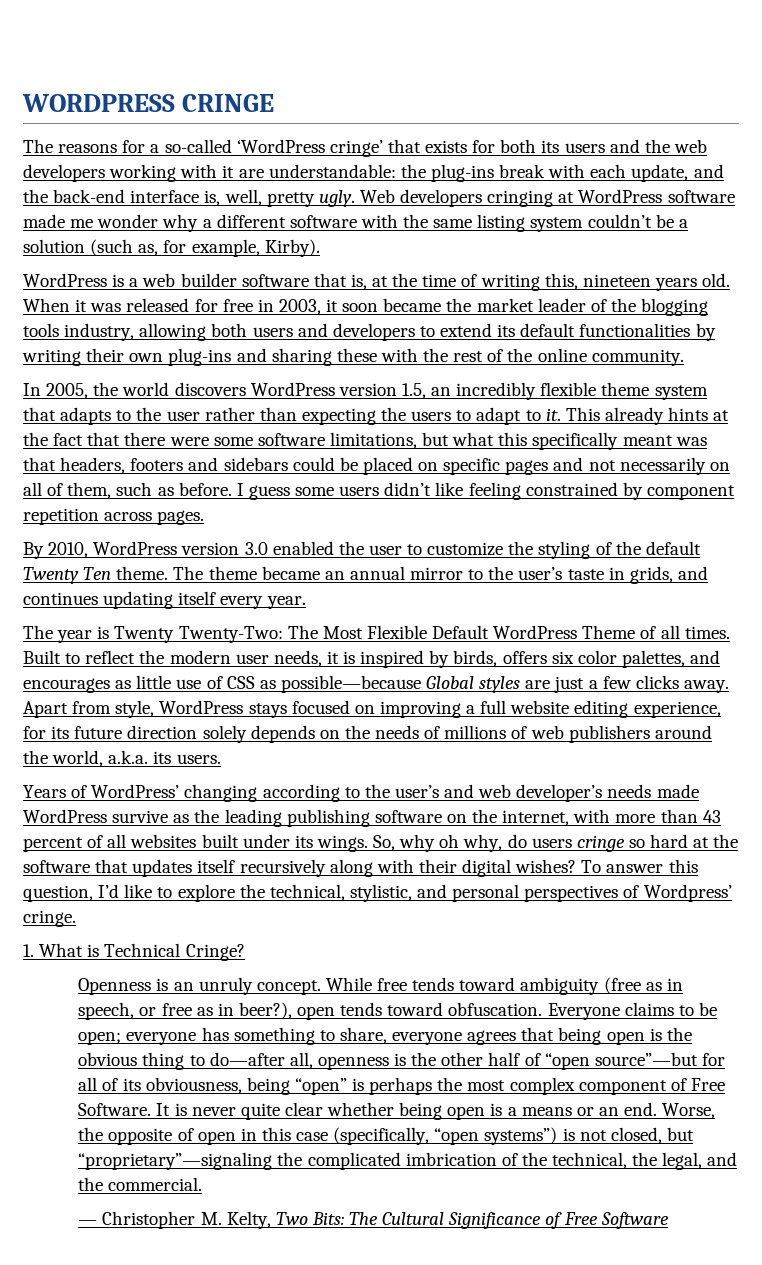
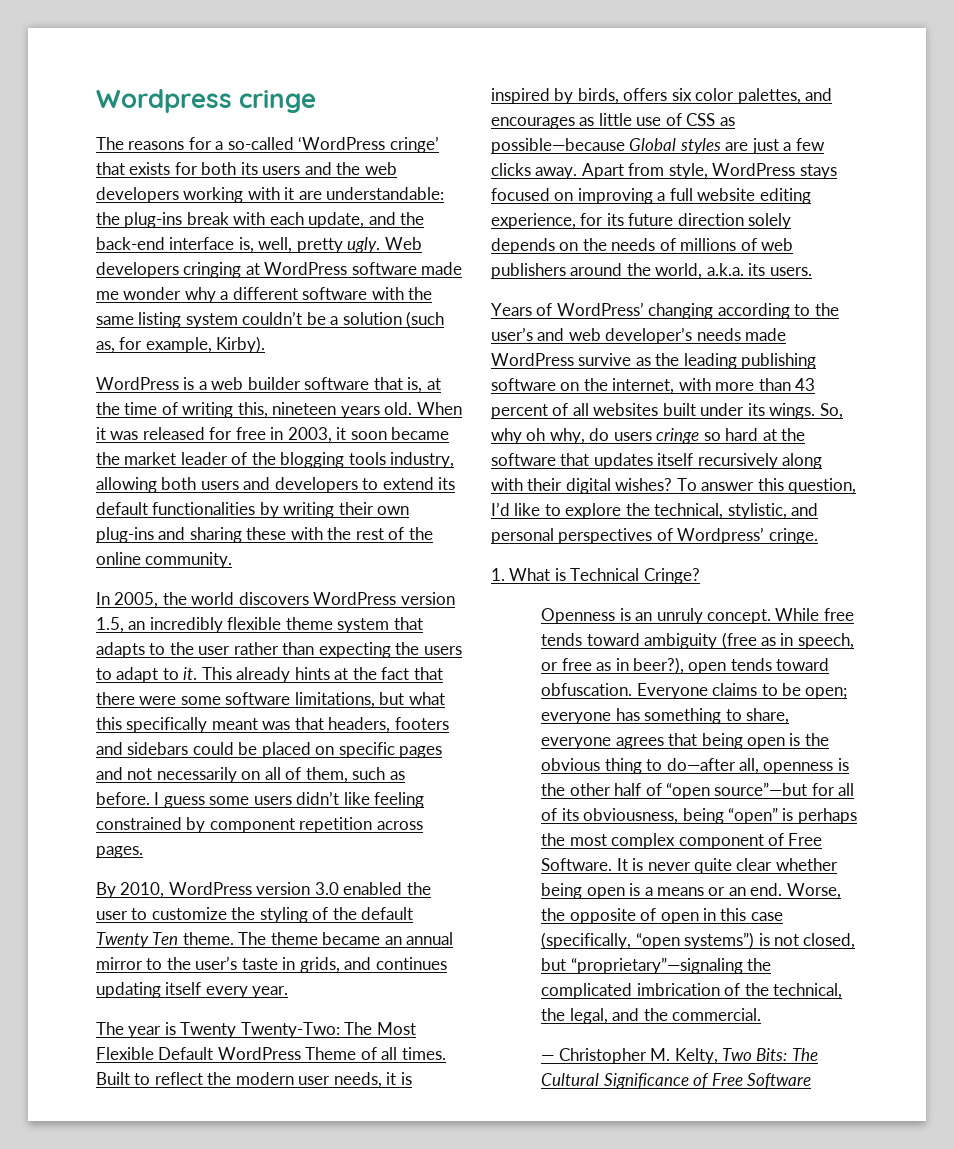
[22,94,275,112] WORDPRESS CRINGE -> [96,89,317,113] Wordpress cringe

